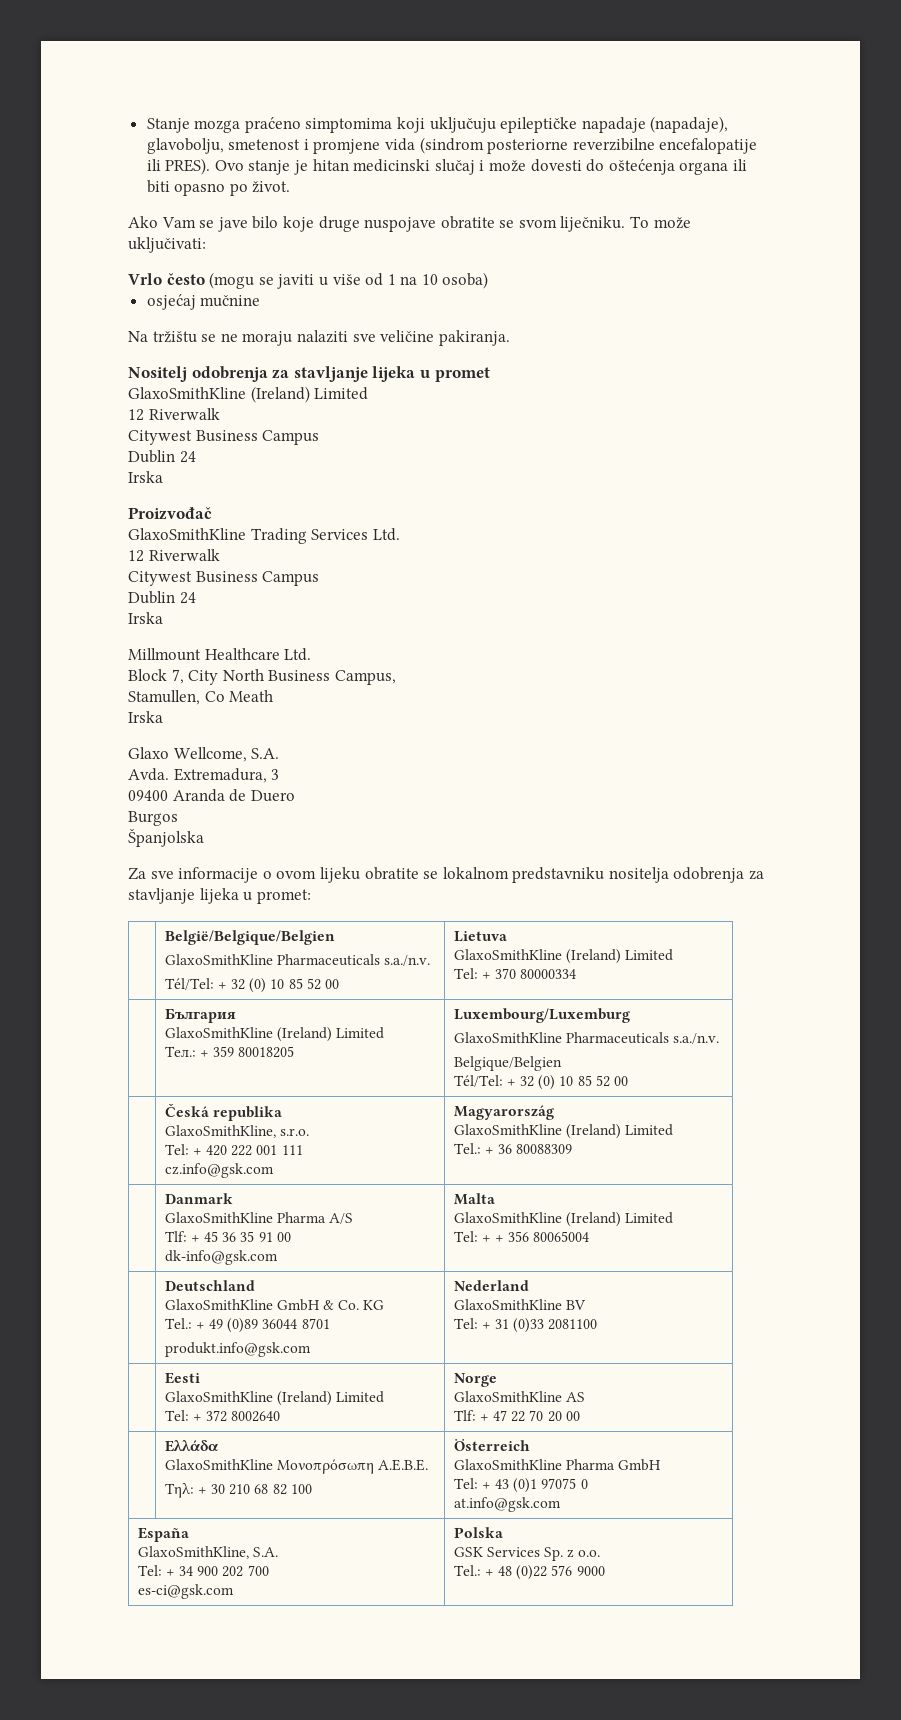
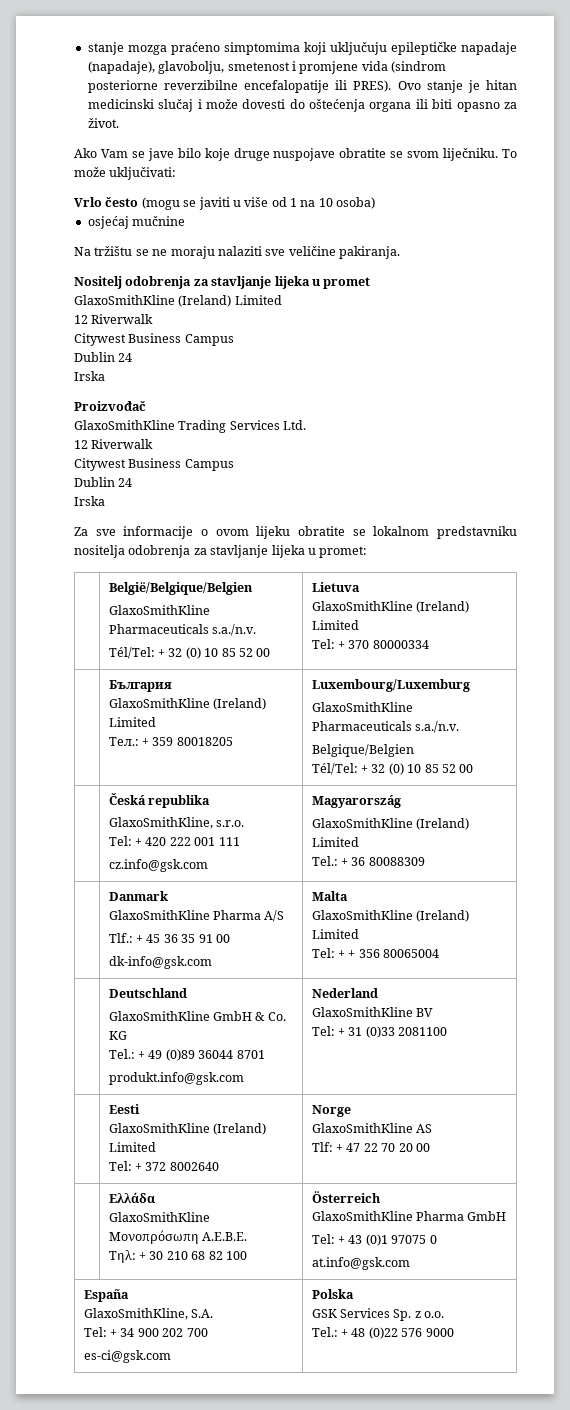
[146,118,190,133] Stanje -> [87,42,124,55] stanje
[229,183,248,196] po -> [503,102,517,109] za
[128,648,312,661] [128,669,396,685] [128,690,274,705] [128,711,163,723] [128,747,280,762] [128,768,280,783] [128,789,295,802] [128,811,178,826] [128,829,204,847] // Millmount Healthcare Ltd. // Block 7, City North Business Campus, // Stamullen, Co Meath // Irska // Glaxo Wellcome, S.A. // Avda. Extremadura, 3 // 09400 Aranda de Duero // Burgos // Španjolska -> (105, 501) none
[164,1231,187,1242] Tlf: -> [108,933,133,943] Tlf.:

